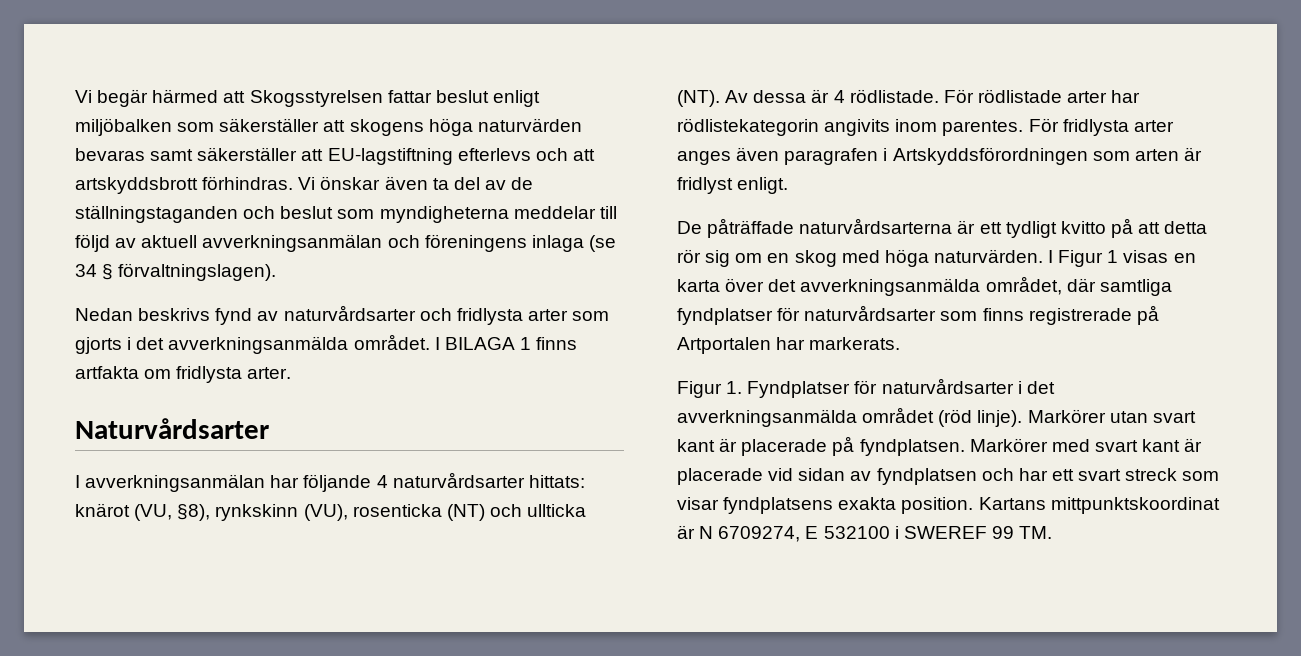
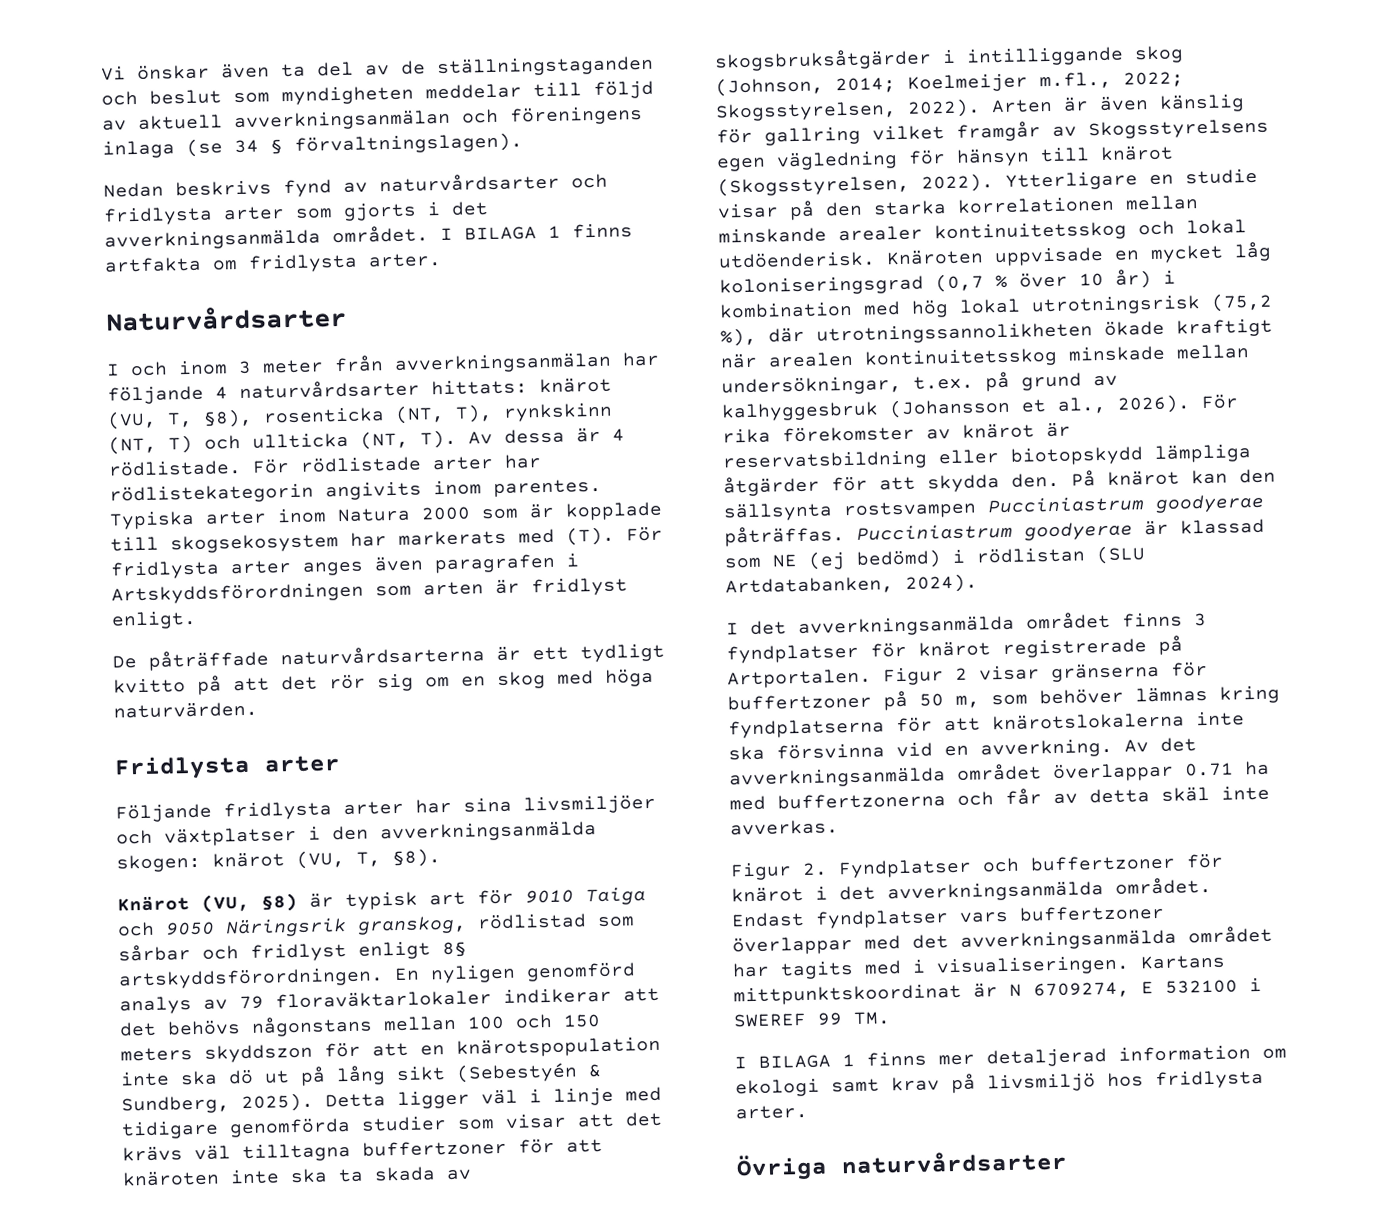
[75,89,540,107] [75,118,582,136] [75,147,595,165] [75,176,316,194] Vi begär härmed att Skogsstyrelsen fattar beslut enligt miljöbalken som säkerställer att skogens höga naturvärden bevaras samt säkerställer att EU-lagstiftning efterlevs och att artskyddsbrott förhindras. Vi -> [101,66,126,81] Vi
[379,206,509,223] myndigheterna -> [281,85,414,106] myndigheten
(80, 481) none -> [130,355,384,377] och inom 3 meter från
[177,504,587,521] [677,90,720,107] §8), rynkskinn (VU), rosenticka (NT) och ullticka (NT). -> [167,402,613,428] [108,429,457,455] T, §8), rosenticka (NT, T), rynkskinn (NT, T) och ullticka (NT, T).
(1024, 128) none -> [109,501,663,530] [110,526,615,554] Typiska arter inom Natura 2000 som är kopplade till skogsekosystem har markerats med (T).
[1164,221,1208,234] detta -> [281,675,318,691] det
[1048,250,1196,267] [677,276,1172,296] [677,305,1159,325] [677,337,901,354] [677,378,1055,398] [677,407,1196,427] [677,436,1203,456] [677,468,1220,485] [677,497,974,514] I Figur 1 visas en karta över det avverkningsanmälda området, där samtliga fyndplatser för naturvårdsarter som finns registrerade på Artportalen har markerats. // Figur 1. Fyndplatser för naturvårdsarter i det avverkningsanmälda området (röd linje). Markörer utan svart kant är placerade på fyndplatsen. Markörer med svart kant är placerade vid sidan av fyndplatsen och har ett svart streck som visar fyndplatsens exakta position. -> [114,754,340,780] [115,794,656,823] [116,821,597,847] [116,848,441,873] [117,887,646,913] [117,913,635,938] [118,941,467,962] [118,962,636,990] [119,987,660,1015] [119,1013,601,1037] [120,1036,661,1063] [120,1062,602,1087] [121,1086,662,1115] [121,1111,663,1140] [122,1138,603,1163] [122,1166,472,1187] [714,45,1184,72] [715,71,1184,97] [715,94,1245,122] [716,118,1269,146] [716,145,1174,172] [717,168,1258,197] [717,195,1199,221] [718,219,1247,244] [718,241,1272,269] [719,269,1176,297] [719,292,1273,319] [720,318,1273,347] [720,344,1250,369] [721,371,1118,397] [721,394,1239,422] [722,422,1071,444] [722,444,1252,472] [723,468,1276,497] [723,493,1265,522] [724,518,1265,547] [724,545,1146,570] [725,573,978,596] [726,611,1207,638] [726,635,1183,664] [727,661,1208,689] [727,685,1280,711] [728,711,1245,739] [728,737,1197,761] [729,760,1270,789] [729,785,1270,811] [730,819,839,836] [730,853,1224,881] [731,876,1212,903] [731,904,1165,929] [732,925,1273,956] [732,955,1130,980] // Fridlysta arter // Följande fridlysta arter har sina livsmiljöer och växtplatser i den avverkningsanmälda skogen: knärot (VU, T, §8). // Knärot (VU, §8) är typisk art för 9010 Taiga och 9050 Näringsrik granskog, rödlistad som sårbar och fridlyst enligt 8§ artskyddsförordningen. En nyligen genomförd analys av 79 floraväktarlokaler indikerar att det behövs någonstans mellan 100 och 150 meters skyddszon för att en knärotspopulation inte ska dö ut på lång sikt (Sebestyén & Sundberg, 2025). Detta ligger väl i linje med tidigare genomförda studier som visar att det krävs väl tilltagna buffertzoner för att knäroten inte ska ta skada av skogsbruksåtgärder i intilliggande skog (Johnson, 2014; Koelmeijer m.fl., 2022; Skogsstyrelsen, 2022). Arten är även känslig för gallring vilket framgår av Skogsstyrelsens egen vägledning för hänsyn till knärot (Skogsstyrelsen, 2022). Ytterligare en studie visar på den starka korrelationen mellan minskande arealer kontinuitetsskog och lokal utdöenderisk. Knäroten uppvisade en mycket låg koloniseringsgrad (0,7 % över 10 år) i kombination med hög lokal utrotningsrisk (75,2 %), där utrotningssannolikheten ökade kraftigt när arealen kontinuitetsskog minskade mellan undersökningar, t.ex. på grund av kalhyggesbruk (Johansson et al., 2026). För rika förekomster av knärot är reservatsbildning eller biotopskydd lämpliga åtgärder för att skydda den. På knärot kan den sällsynta rostsvampen Pucciniastrum goodyerae påträffas. Pucciniastrum goodyerae är klassad som NE (ej bedömd) i rödlistan (SLU Artdatabanken, 2024). // I det avverkningsanmälda området finns 3 fyndplatser för knärot registrerade på Artportalen. Figur 2 visar gränserna för buffertzoner på 50 m, som behöver lämnas kring fyndplatserna för att knärotslokalerna inte ska försvinna vid en avverkning. Av det avverkningsanmälda området överlappar 0.71 ha med buffertzonerna och får av detta skäl inte avverkas. // Figur 2. Fyndplatser och buffertzoner för knärot i det avverkningsanmälda området. Endast fyndplatser vars buffertzoner överlappar med det avverkningsanmälda området har tagits med i visualiseringen.
(1053, 532) none -> [734,1045,1287,1069] [735,1069,1264,1098] [735,1104,808,1120] [736,1149,1067,1181] // I BILAGA 1 finns mer detaljerad information om ekologi samt krav på livsmiljö hos fridlysta arter. // Övriga naturvårdsarter

